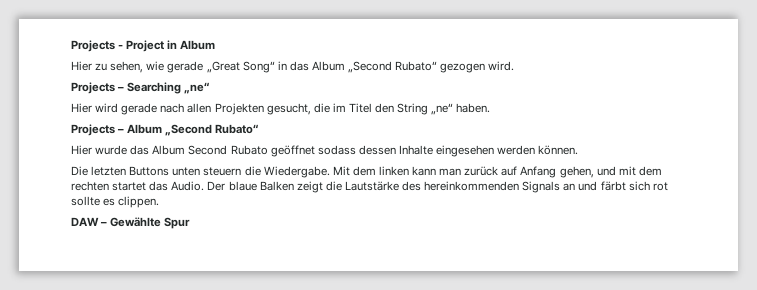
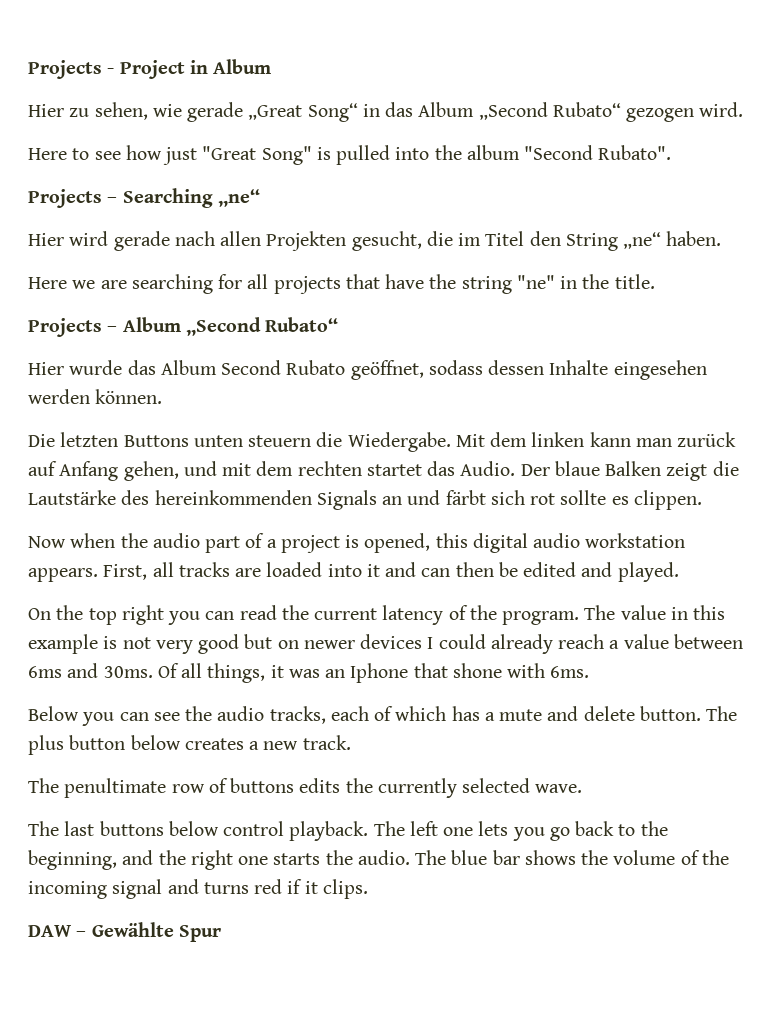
(515, 66) none -> [28,145,672,165] // Here to see how just "Great Song" is pulled into the album "Second Rubato".
(491, 108) none -> [28,274,655,294] // Here we are searching for all projects that have the string "ne" in the title.
[270,145,315,157] geöffnet -> [350,360,424,380] geöffnet,
(160, 202) none -> [28,533,686,553] [28,562,679,582] [28,605,726,625] [28,634,743,654] [28,663,590,683] [28,706,738,726] [28,735,351,755] [28,778,583,798] [28,821,668,841] [28,850,729,870] [28,879,368,899] // Now when the audio part of a project is opened, this digital audio workstation appears. First, all tracks are loaded into it and can then be edited and played. // On the top right you can read the current latency of the program. The value in this example is not very good but on newer devices I could already reach a value between 6ms and 30ms. Of all things, it was an Iphone that shone with 6ms. // Below you can see the audio tracks, each of which has a mute and delete button. The plus button below creates a new track. // The penultimate row of buttons edits the currently selected wave. // The last buttons below control playback. The left one lets you go back to the beginning, and the right one starts the audio. The blue bar shows the volume of the incoming signal and turns red if it clips.

